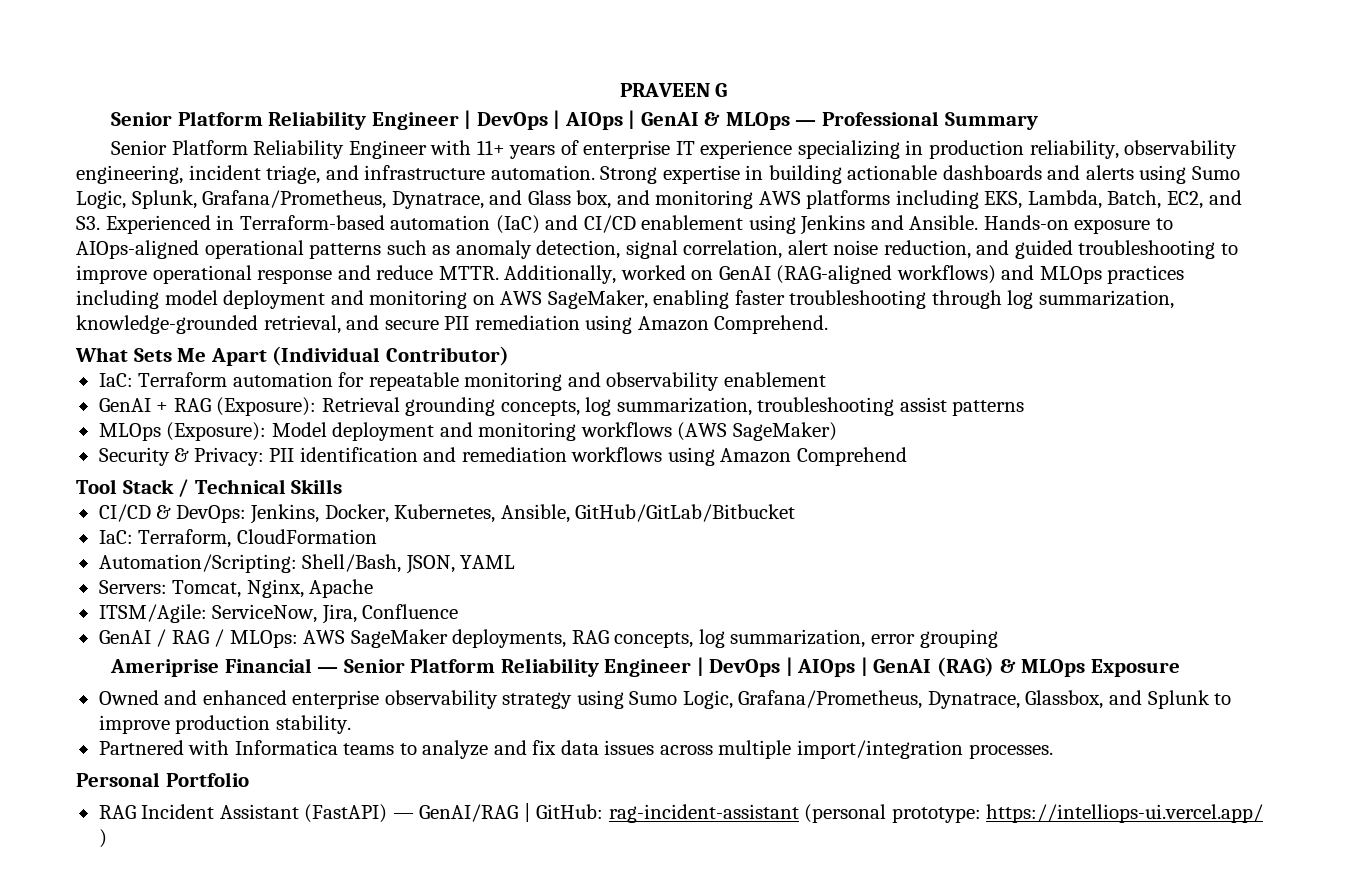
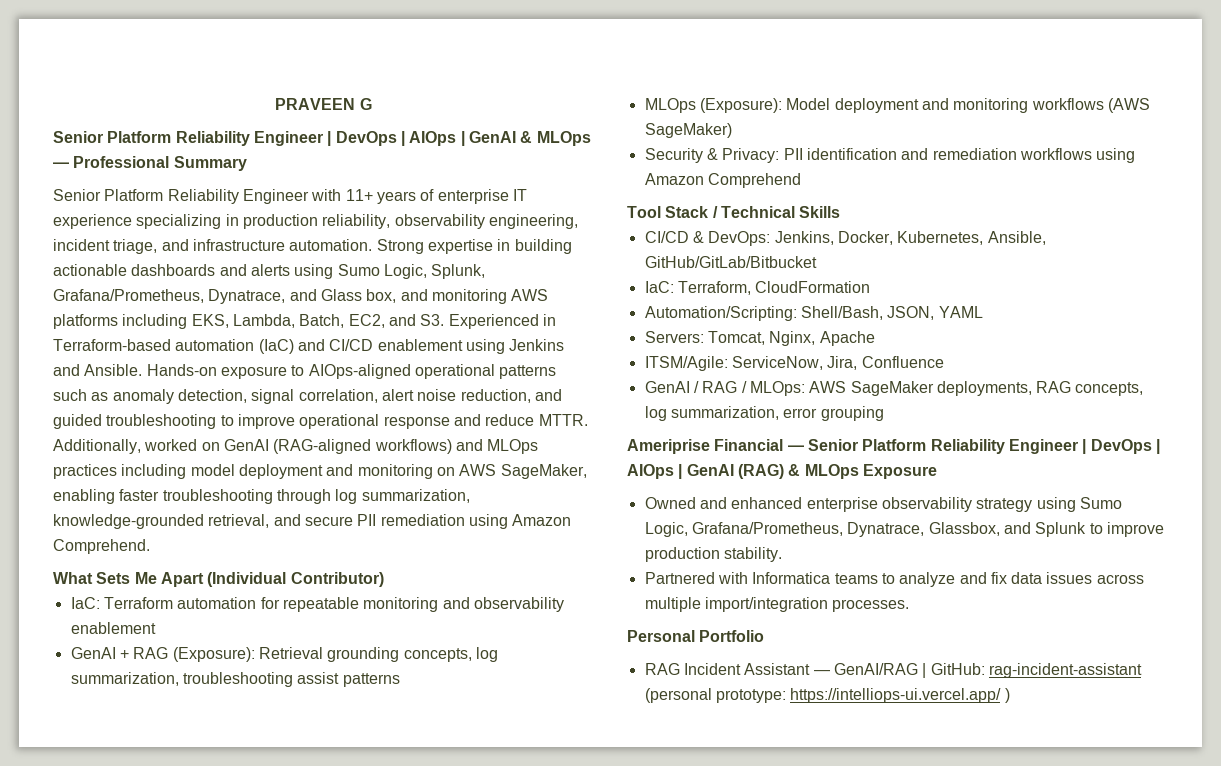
[304,804,388,823] (FastAPI) -> (811, 669) none

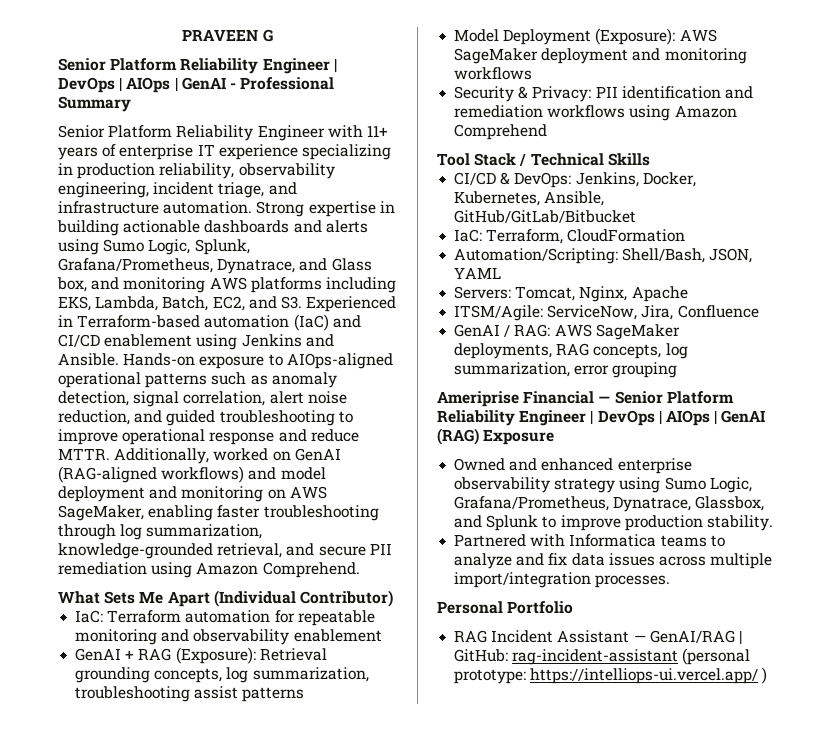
[520,131,591,146] [53,162,69,168] & MLOps — -> [229,83,236,89] -
[487,439,539,454] [53,464,187,479] MLOps practices including -> (277, 473) none
[644,98,831,113] MLOps (Exposure): Model -> [454,28,717,45] [454,48,539,64] Model Deployment (Exposure): AWS SageMaker
[1107,98,1150,113] [644,123,732,138] (AWS SageMaker) -> (533, 73) none
[702,381,805,396] RAG / MLOps: -> [514,324,551,337] RAG:
[788,464,859,479] & MLOps -> (479, 436) none

